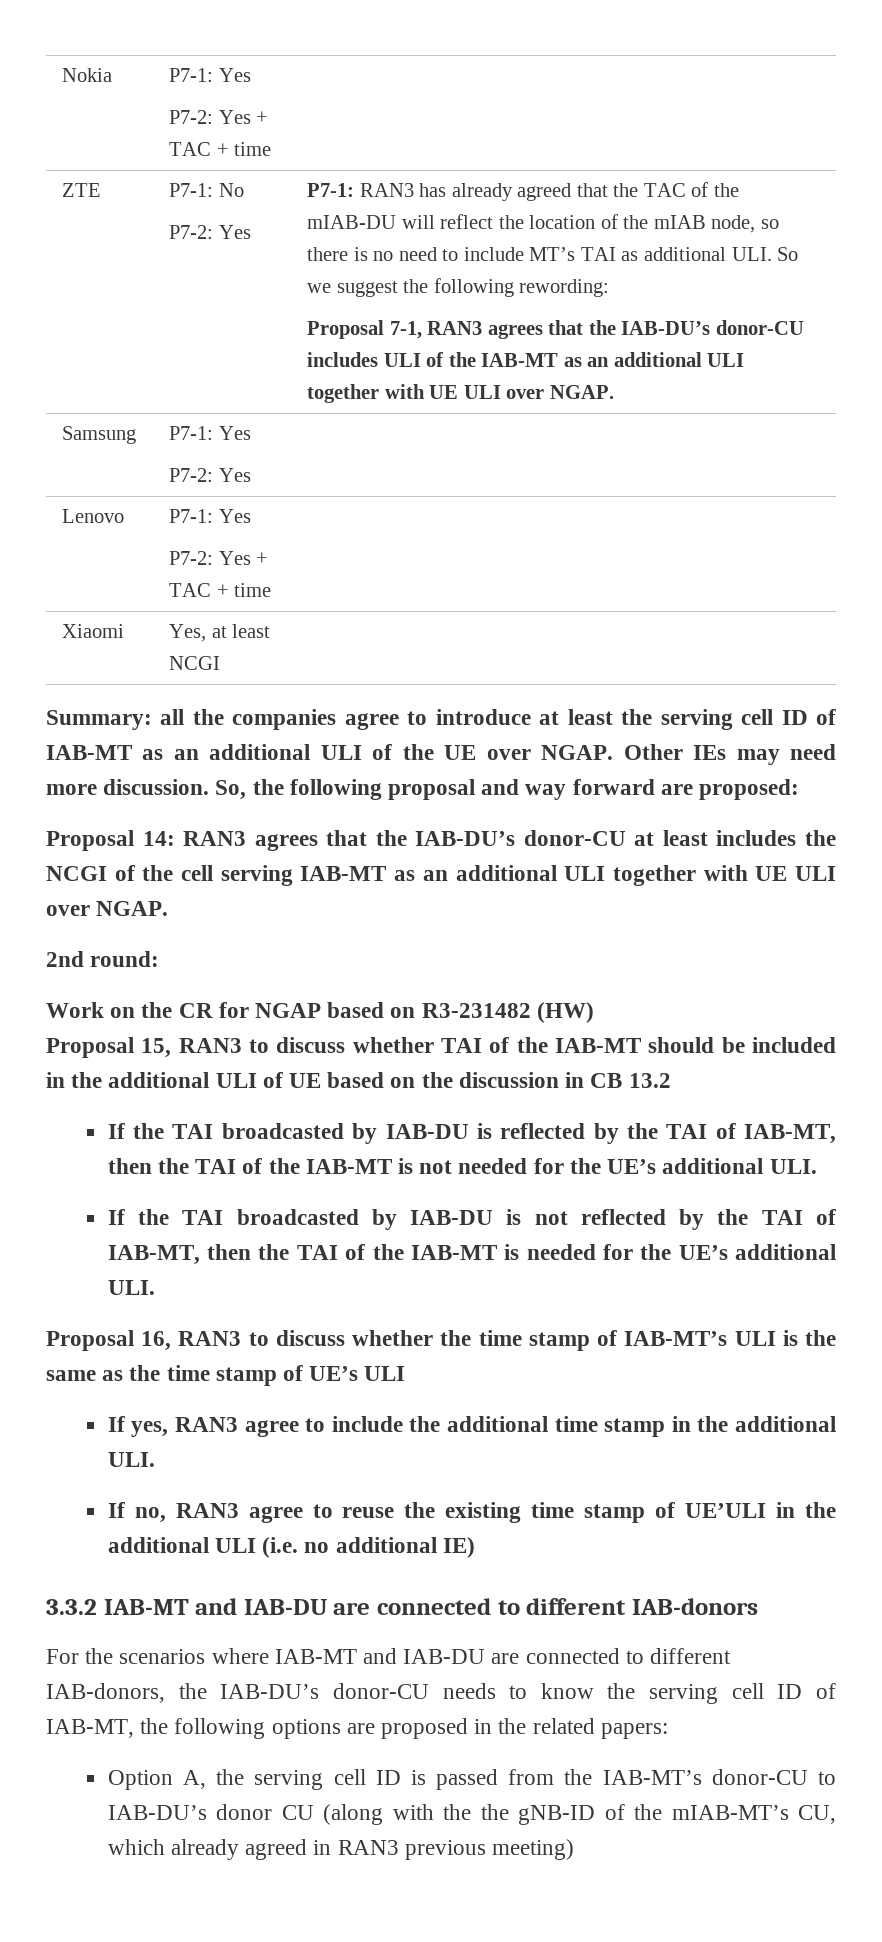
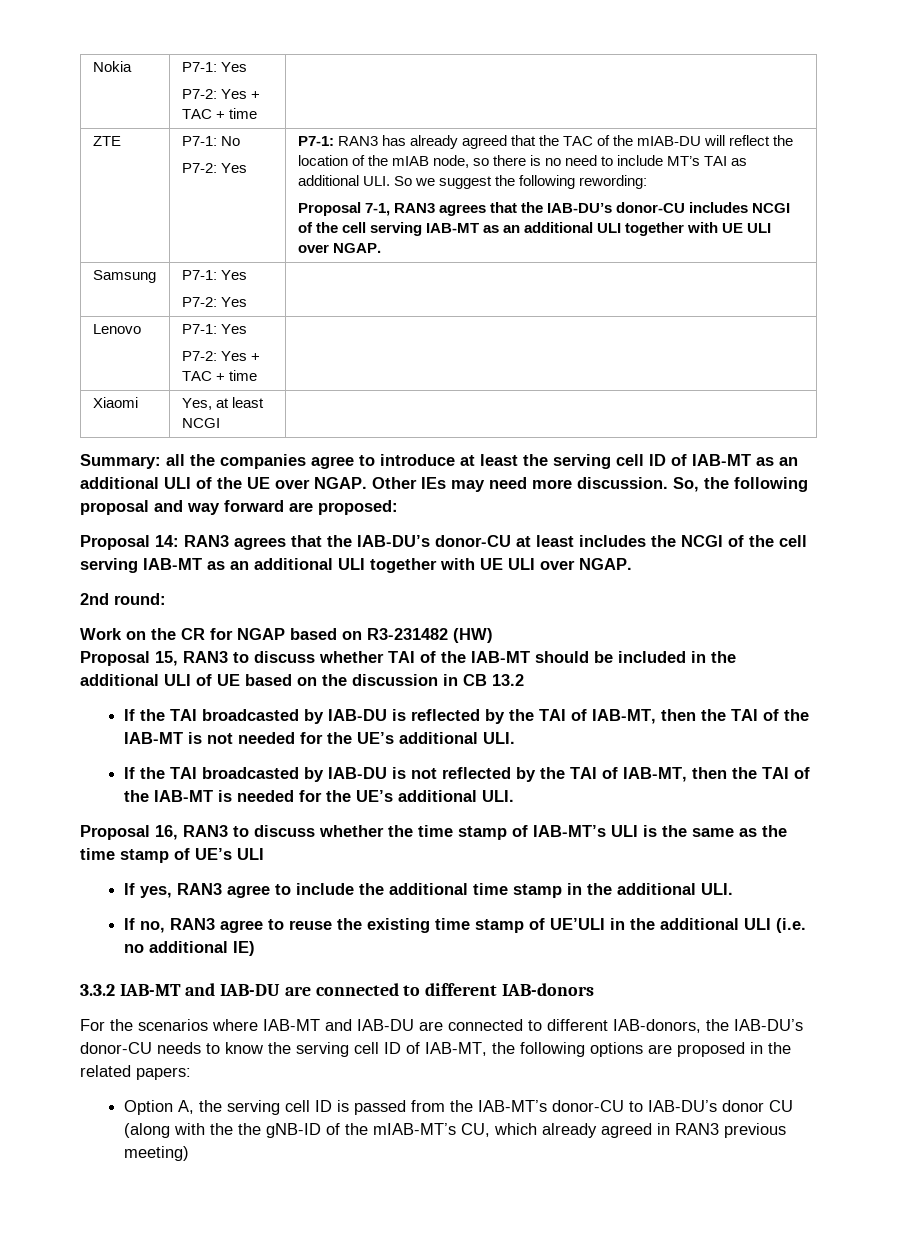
[383,352,476,367] ULI of the -> [752,203,791,213] [297,222,422,236] NCGI of the cell serving

